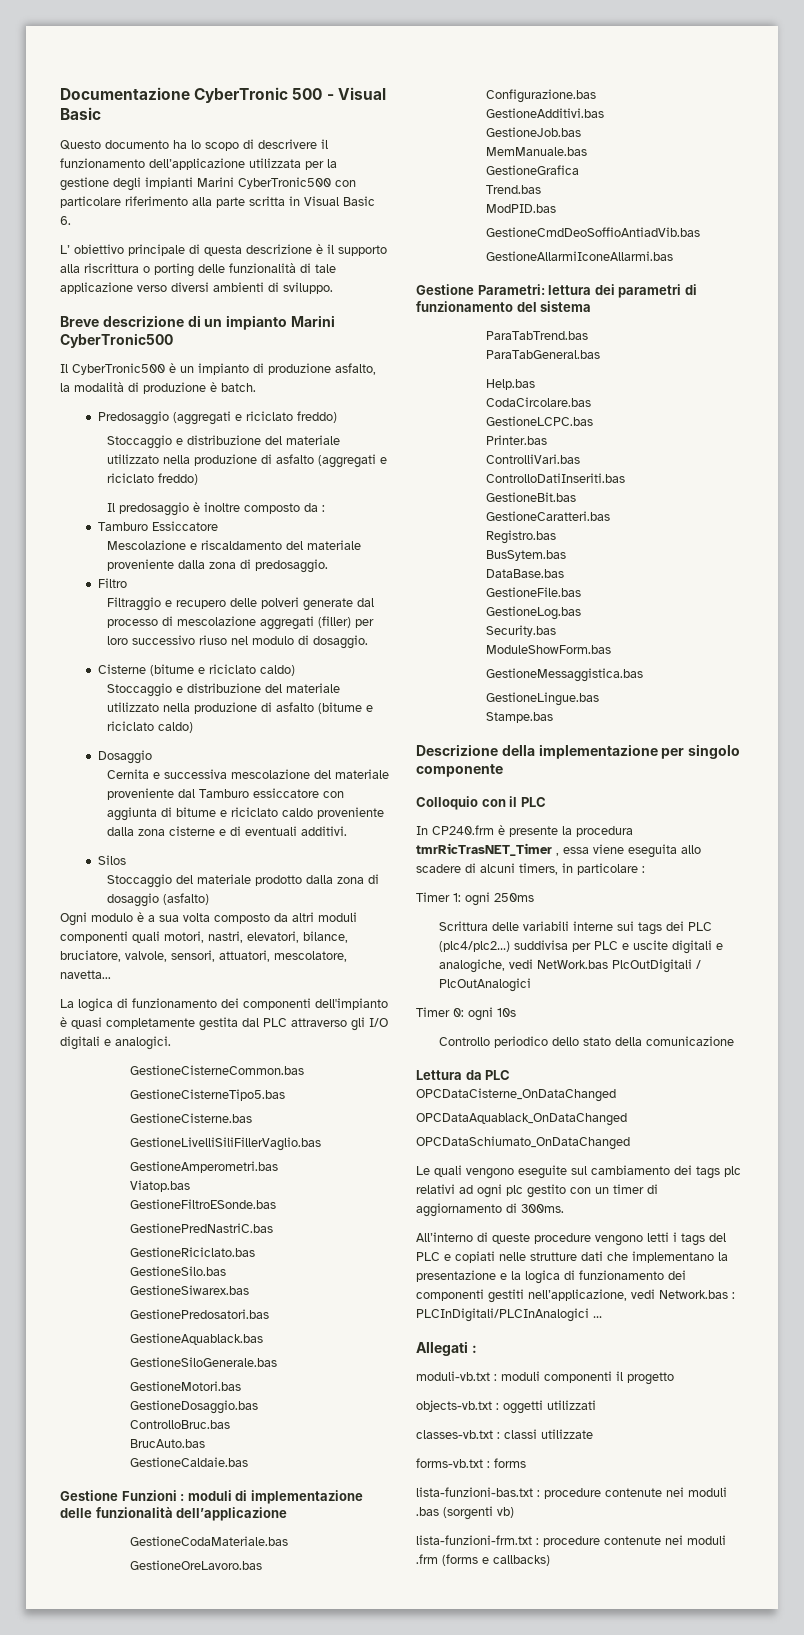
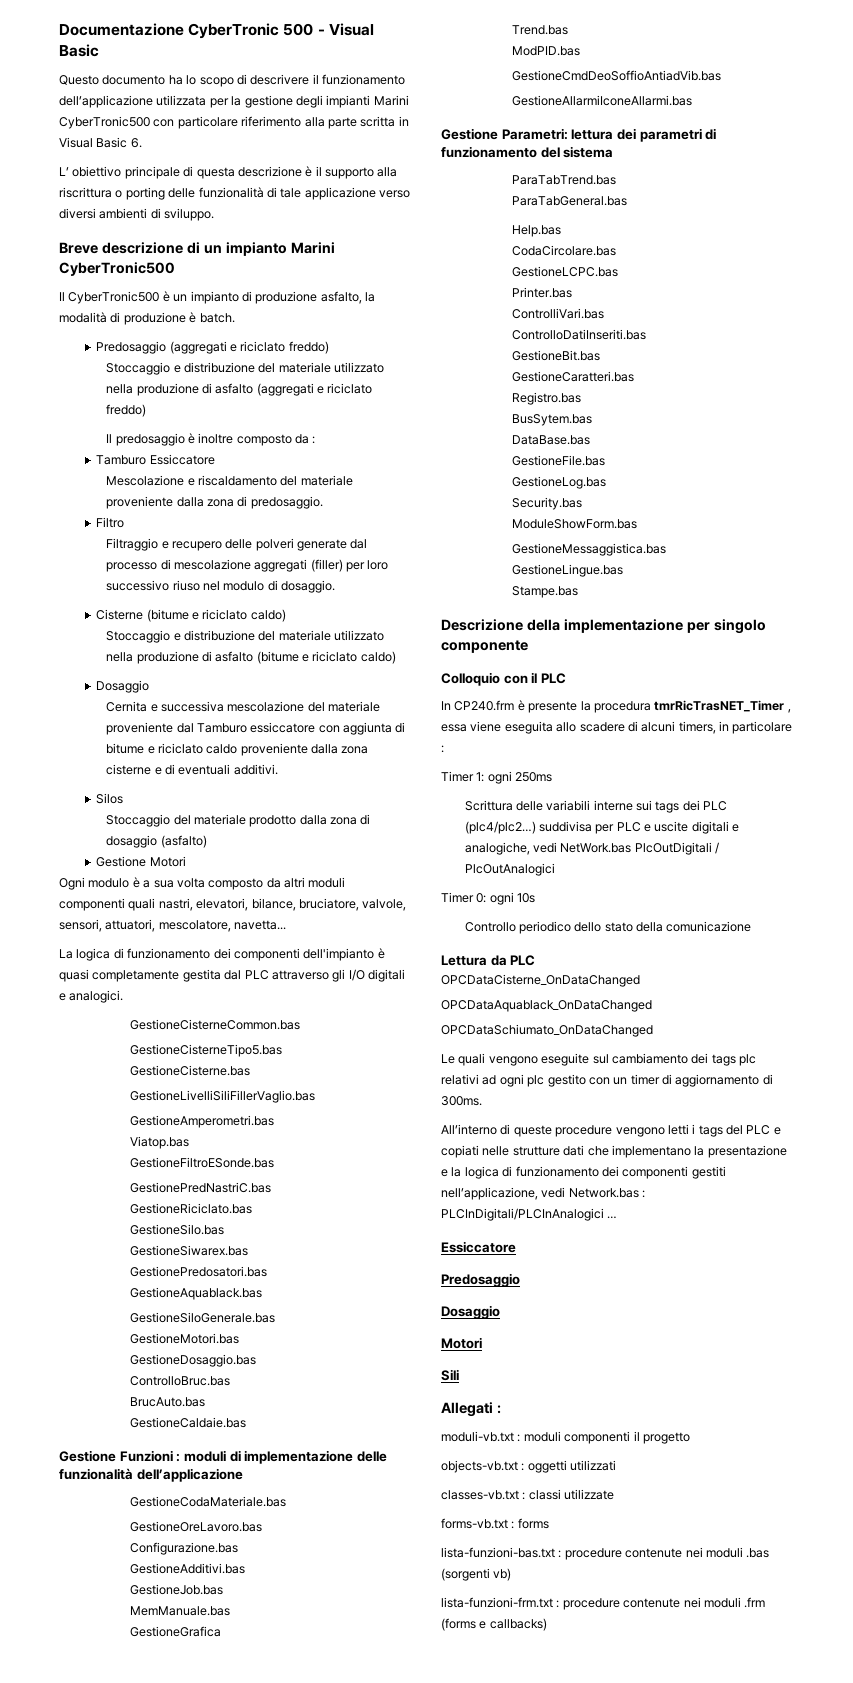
(209, 899) none -> [96,856,186,867] // Gestione Motori
[164,931,204,943] motori, -> (156, 904) none
(602, 1317) none -> [441,1241,516,1253] [441,1273,520,1287] [441,1305,500,1319] [441,1337,482,1349] [441,1369,459,1381] // Essiccatore // Predosaggio // Dosaggio // Motori // Sili

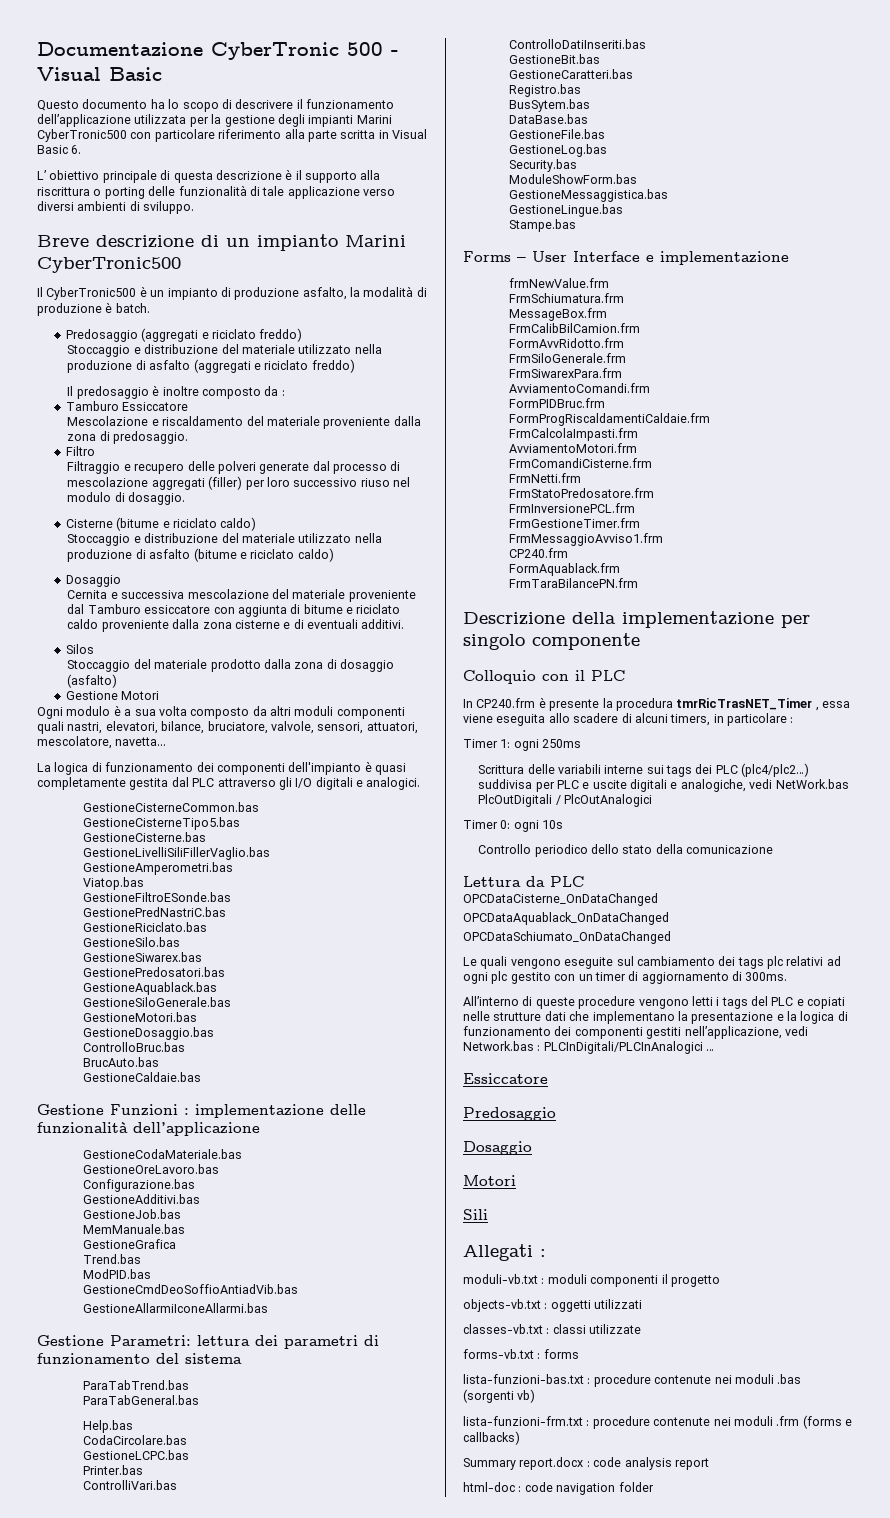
[183,1450,241,1462] moduli di -> (189, 1111) none
(578, 592) none -> [463,251,789,265] [508,278,609,288] [508,293,624,303] [508,308,607,321] [508,323,640,333] [508,338,624,348] [508,353,626,363] [508,368,622,378] [508,383,650,393] [508,398,605,408] [508,413,710,426] [508,428,638,441] [508,443,637,453] [508,458,652,468] [508,473,581,483] [508,488,654,498] [508,503,635,513] [508,518,640,528] [508,533,663,546] [508,548,568,558] [508,563,620,576] [508,578,638,588] // Forms – User Interface e implementazione // frmNewValue.frm // FrmSchiumatura.frm // MessageBox.frm // FrmCalibBilCamion.frm // FormAvvRidotto.frm // FrmSiloGenerale.frm // FrmSiwarexPara.frm // AvviamentoComandi.frm // FormPIDBruc.frm // FormProgRiscaldamentiCaldaie.frm // FrmCalcolaImpasti.frm // AvviamentoMotori.frm // FrmComandiCisterne.frm // FrmNetti.frm // FrmStatoPredosatore.frm // FrmInversionePCL.frm // FrmGestioneTimer.frm // FrmMessaggioAvviso1.frm // CP240.frm // FormAquablack.frm // FrmTaraBilancePN.frm
(547, 1624) none -> [463,1457,709,1470] [463,1482,654,1495] // Summary report.docx : code analysis report // html-doc : code navigation folder

